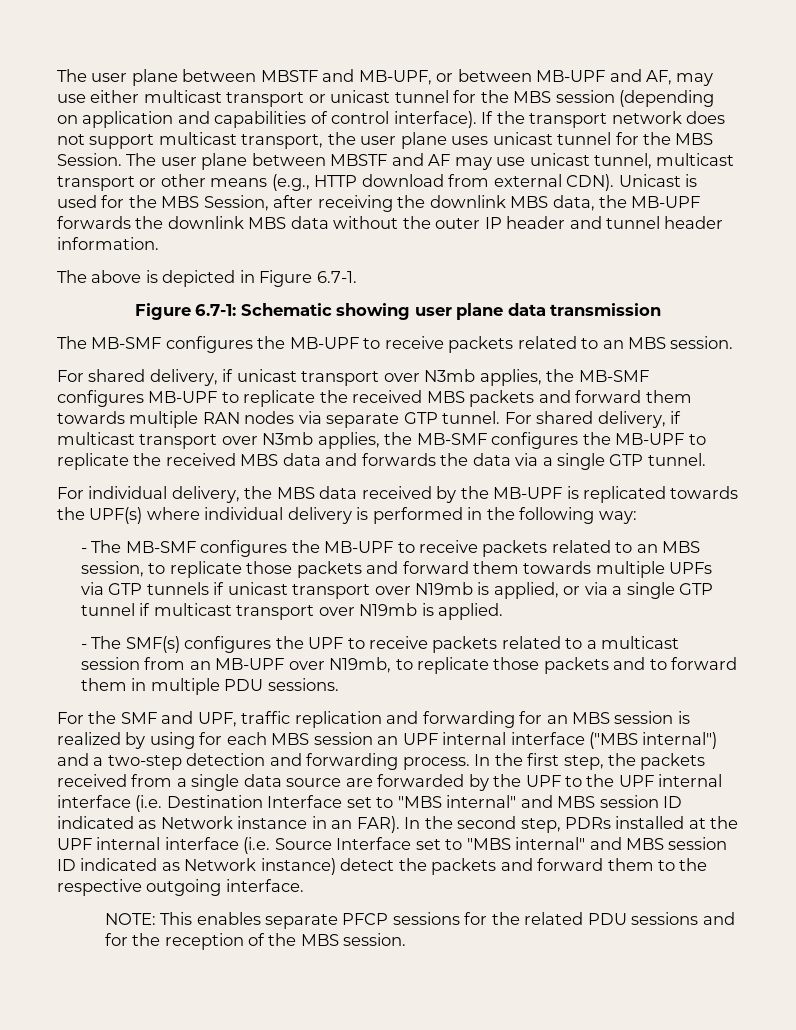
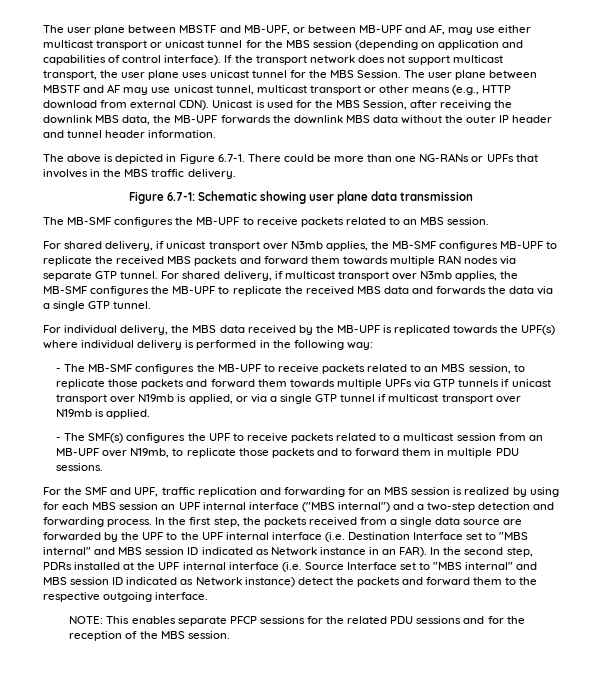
(357, 277) none -> [247,153,538,162] [43,169,236,179] There could be more than one NG-RANs or UPFs that involves in the MBS traffic delivery.

